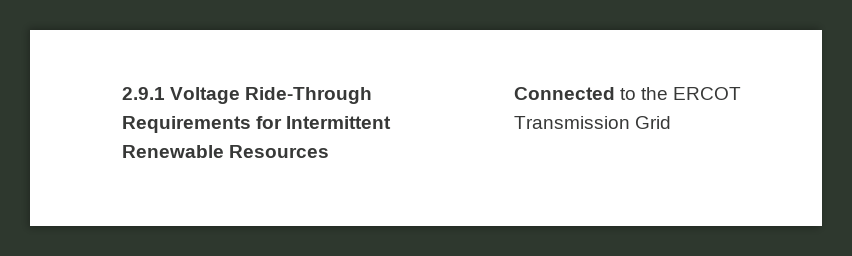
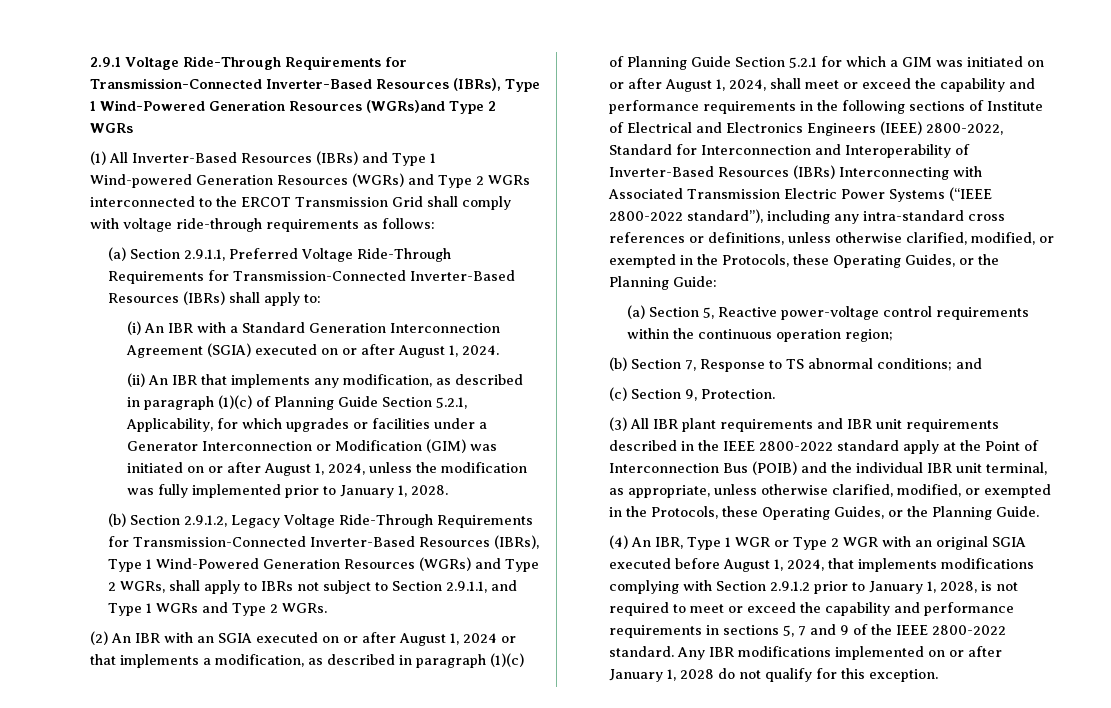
[285,116,391,129] [121,145,329,158] [513,87,615,100] Intermittent Renewable Resources Connected -> [89,78,540,92] [89,100,496,114] [89,123,133,133] [89,151,436,166] [89,173,530,188] [89,196,195,207] Transmission-Connected Inverter-Based Resources (IBRs), Type 1 Wind-Powered Generation Resources (WGRs)and Type 2 WGRs // (1) All Inverter-Based Resources (IBRs) and Type 1 Wind-powered Generation Resources (WGRs) and Type 2 WGRs interconnected
(671, 122) none -> [426,196,511,210] [89,218,435,232] [108,247,452,262] [108,270,516,284] [108,291,322,306] [127,321,501,335] [126,343,500,358] [127,373,524,388] [127,395,468,410] [126,418,488,432] [127,439,498,453] [127,462,528,476] [127,484,449,498] [108,513,534,528] [108,535,540,549] [108,557,540,572] [108,580,518,594] [108,602,328,616] [89,631,516,646] [89,653,524,668] [608,56,1044,70] [608,78,1035,92] [608,100,1043,114] [608,121,1003,136] [608,144,970,158] [608,165,982,180] [607,187,992,202] [608,209,1005,224] [608,232,1054,245] [608,254,999,268] [608,276,717,290] [627,305,1030,320] [627,328,894,342] [608,357,982,372] [608,387,775,401] [608,417,999,432] [608,440,1039,454] [608,461,1047,475] [608,484,1051,498] [608,506,1039,520] [608,535,1026,550] [608,558,1034,572] [608,580,1018,594] [608,602,1014,616] [608,624,1006,638] [608,646,1002,660] [608,668,938,682] shall comply with voltage ride-through requirements as follows: // (a) Section 2.9.1.1, Preferred Voltage Ride-Through Requirements for Transmission-Connected Inverter-Based Resources (IBRs) shall apply to: // (i) An IBR with a Standard Generation Interconnection Agreement (SGIA) executed on or after August 1, 2024. // (ii) An IBR that implements any modification, as described in paragraph (1)(c) of Planning Guide Section 5.2.1, Applicability, for which upgrades or facilities under a Generator Interconnection or Modification (GIM) was initiated on or after August 1, 2024, unless the modification was fully implemented prior to January 1, 2028. // (b) Section 2.9.1.2, Legacy Voltage Ride-Through Requirements for Transmission-Connected Inverter-Based Resources (IBRs), Type 1 Wind-Powered Generation Resources (WGRs) and Type 2 WGRs, shall apply to IBRs not subject to Section 2.9.1.1, and Type 1 WGRs and Type 2 WGRs. // (2) An IBR with an SGIA executed on or after August 1, 2024 or that implements a modification, as described in paragraph (1)(c) of Planning Guide Section 5.2.1 for which a GIM was initiated on or after August 1, 2024, shall meet or exceed the capability and performance requirements in the following sections of Institute of Electrical and Electronics Engineers (IEEE) 2800-2022, Standard for Interconnection and Interoperability of Inverter-Based Resources (IBRs) Interconnecting with Associated Transmission Electric Power Systems (“IEEE 2800-2022 standard”), including any intra-standard cross references or definitions, unless otherwise clarified, modified, or exempted in the Protocols, these Operating Guides, or the Planning Guide: // (a) Section 5, Reactive power-voltage control requirements within the continuous operation region; // (b) Section 7, Response to TS abnormal conditions; and // (c) Section 9, Protection. // (3) All IBR plant requirements and IBR unit requirements described in the IEEE 2800-2022 standard apply at the Point of Interconnection Bus (POIB) and the individual IBR unit terminal, as appropriate, unless otherwise clarified, modified, or exempted in the Protocols, these Operating Guides, or the Planning Guide. // (4) An IBR, Type 1 WGR or Type 2 WGR with an original SGIA executed before August 1, 2024, that implements modifications complying with Section 2.9.1.2 prior to January 1, 2028, is not required to meet or exceed the capability and performance requirements in sections 5, 7 and 9 of the IEEE 2800-2022 standard. Any IBR modifications implemented on or after January 1, 2028 do not qualify for this exception.

